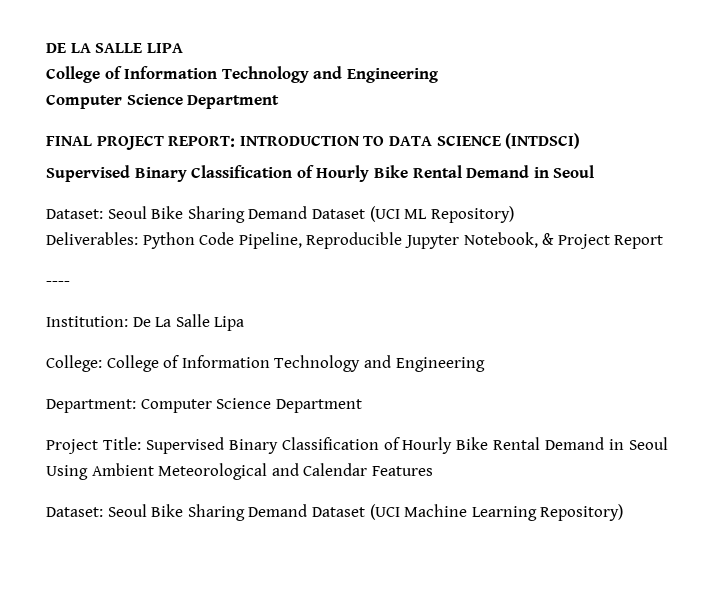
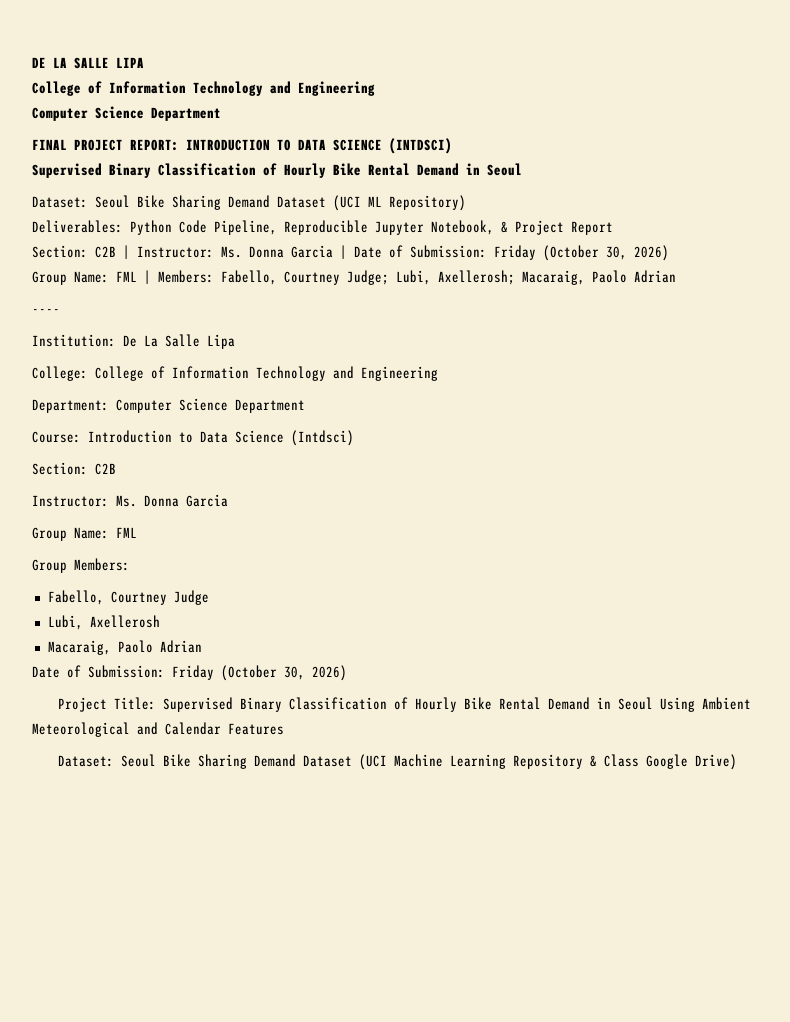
(664, 242) none -> [32,245,669,261] [32,270,676,285] // Section: C2B | Instructor: Ms. Donna Garcia | Date of Submission: Friday (October 30, 2026) // Group Name: FML | Members: Fabello, Courtney Judge; Lubi, Axellerosh; Macaraig, Paolo Adrian
(362, 406) none -> [32,430,354,446] [32,462,116,475] [32,494,228,507] [32,527,137,541] [32,558,130,573] [47,590,209,605] [47,615,160,630] [47,640,202,655] [32,665,347,681] // Course: Introduction to Data Science (Intdsci) // Section: C2B // Instructor: Ms. Donna Garcia // Group Name: FML // Group Members: // Fabello, Courtney Judge // Lubi, Axellerosh // Macaraig, Paolo Adrian // Date of Submission: Friday (October 30, 2026)
[540,504,624,521] Repository) -> [512,754,737,770] Repository & Class Google Drive)

